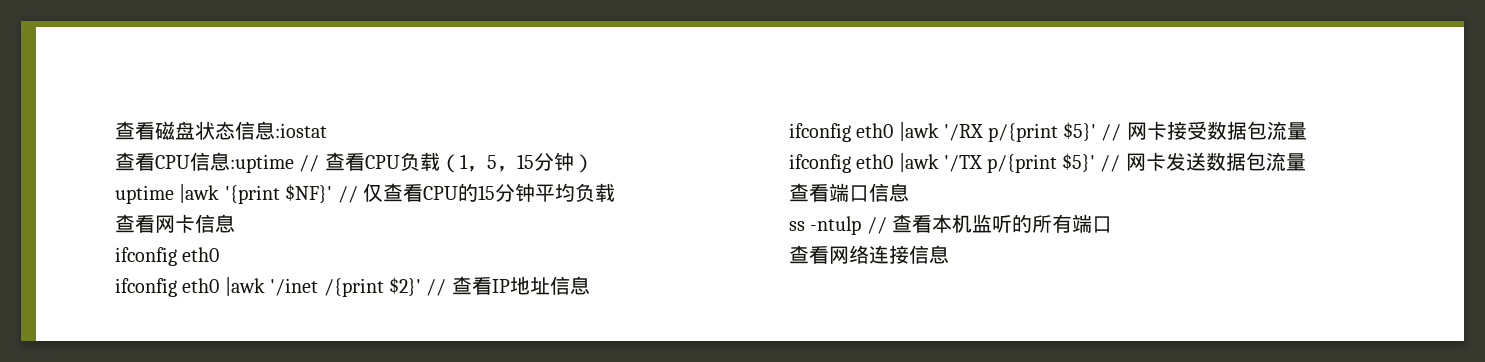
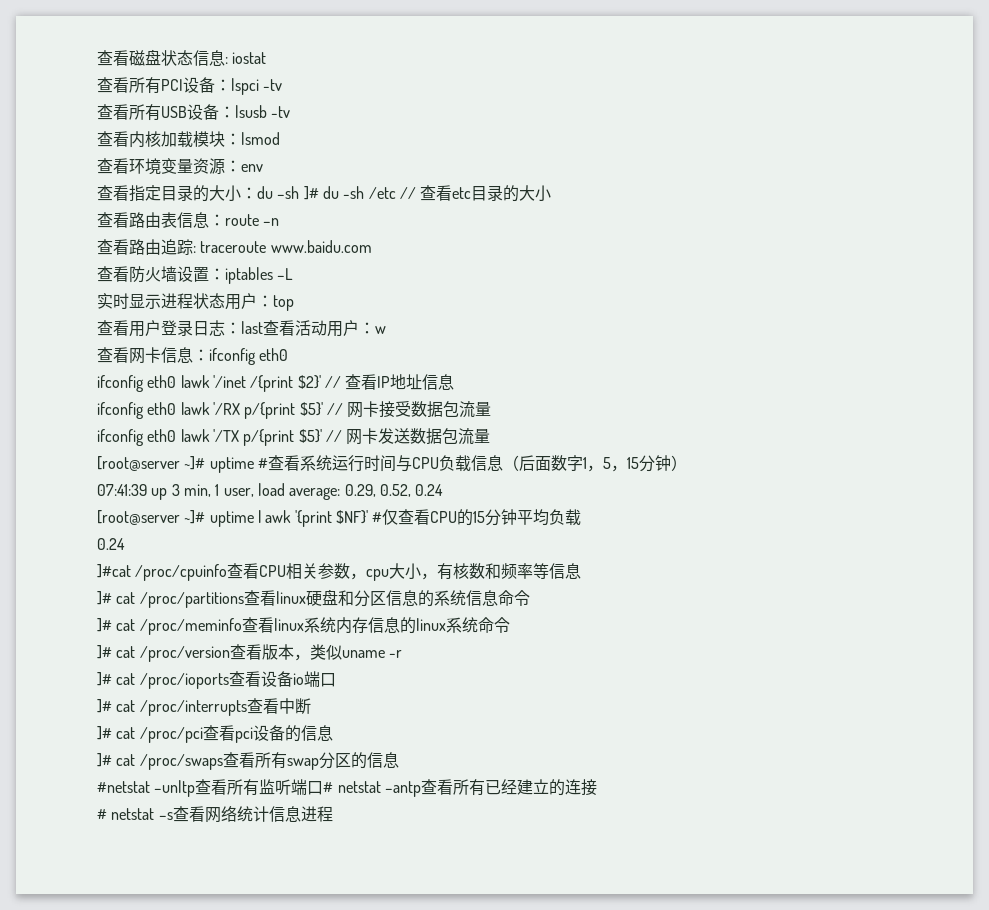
[275,123,327,138] [115,152,594,173] [115,183,615,204] :iostat // 查看CPU信息:uptime // 查看CPU负载（1，5，15分钟） // uptime |awk '{print $NF}' // 仅查看CPU的15分钟平均负载 -> [225,52,267,64] [97,77,283,95] [97,104,291,121] [97,131,280,148] [97,158,263,175] [97,185,552,202] [97,212,280,228] [97,239,372,255] [97,266,294,284] [97,293,294,311] [97,320,386,337] : iostat // 查看所有PCI设备：lspci -tv // 查看所有USB设备：lsusb -tv // 查看内核加载模块：lsmod // 查看环境变量资源：env // 查看指定目录的大小：du –sh ]# du -sh /etc // 查看etc目录的大小 // 查看路由表信息：route –n // 查看路由追踪: traceroute www.baidu.com // 查看防火墙设置：iptables –L // 实时显示进程状态用户：top // 查看用户登录日志：last查看活动用户：w
(235, 223) // -> [193,349,209,361] ：
[789,183,909,202] [789,214,1113,235] [789,245,949,264] 查看端口信息 // ss -ntulp // 查看本机监听的所有端口 // 查看网络连接信息 -> [97,455,687,473] [97,483,444,500] [97,509,582,527] [97,538,125,550] [97,563,582,581] [97,589,530,608] [97,617,510,635] [97,644,402,662] [97,671,336,689] [97,698,311,716] [97,725,333,743] [97,752,399,770] [97,779,597,797] [97,805,333,823] [root@server ~]# uptime #查看系统运行时间与CPU负载信息（后面数字1，5，15分钟） // 07:41:39 up 3 min, 1 user, load average: 0.29, 0.52, 0.24 // [root@server ~]# uptime | awk '{print $NF}' #仅查看CPU的15分钟平均负载 // 0.24 // ]#cat /proc/cpuinfo查看CPU相关参数，cpu大小，有核数和频率等信息 // ]# cat /proc/partitions查看linux硬盘和分区信息的系统信息命令 // ]# cat /proc/meminfo查看linux系统内存信息的linux系统命令 // ]# cat /proc/version查看版本，类似uname -r // ]# cat /proc/ioports查看设备io端口 // ]# cat /proc/interrupts查看中断 // ]# cat /proc/pci查看pci设备的信息 // ]# cat /proc/swaps查看所有swap分区的信息 // #netstat –unltp查看所有监听端口# netstat –antp查看所有已经建立的连接 // # netstat –s查看网络统计信息进程

